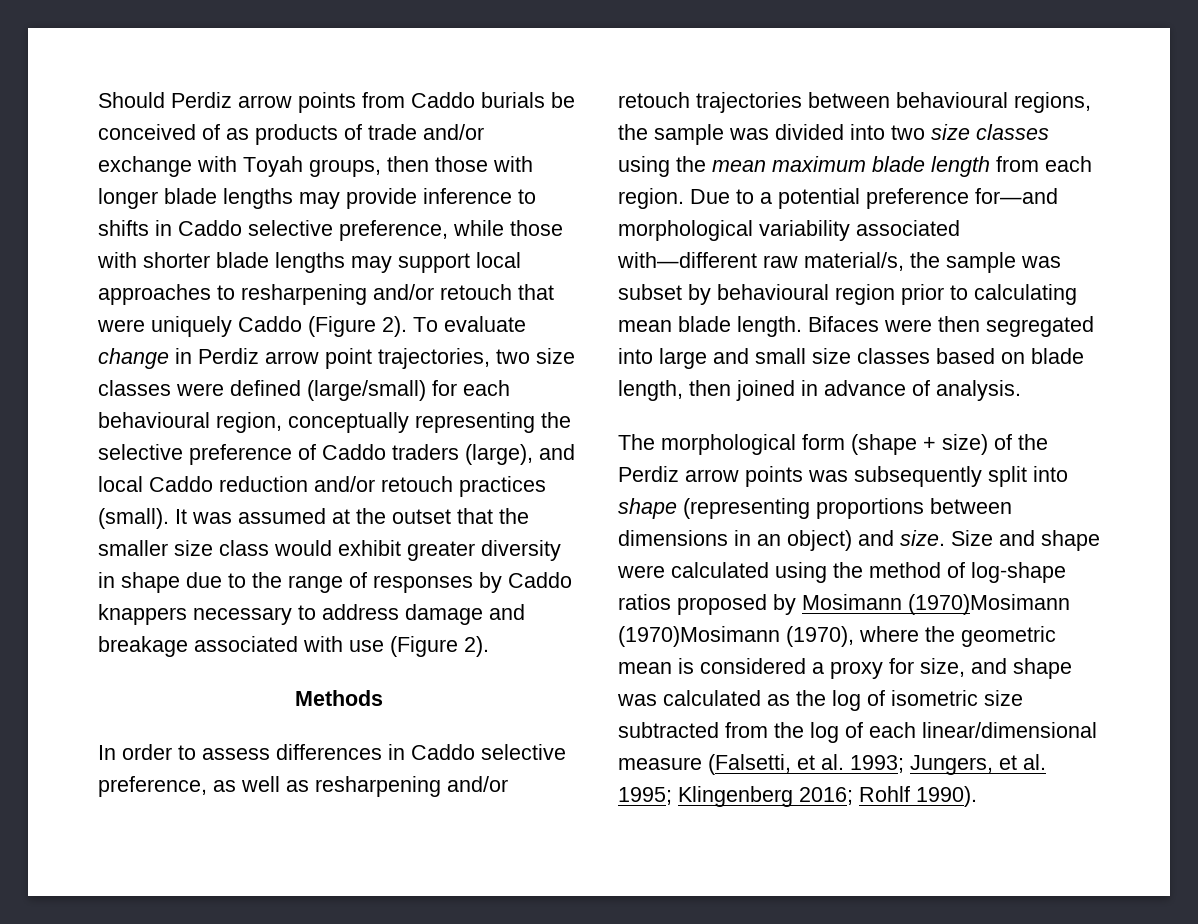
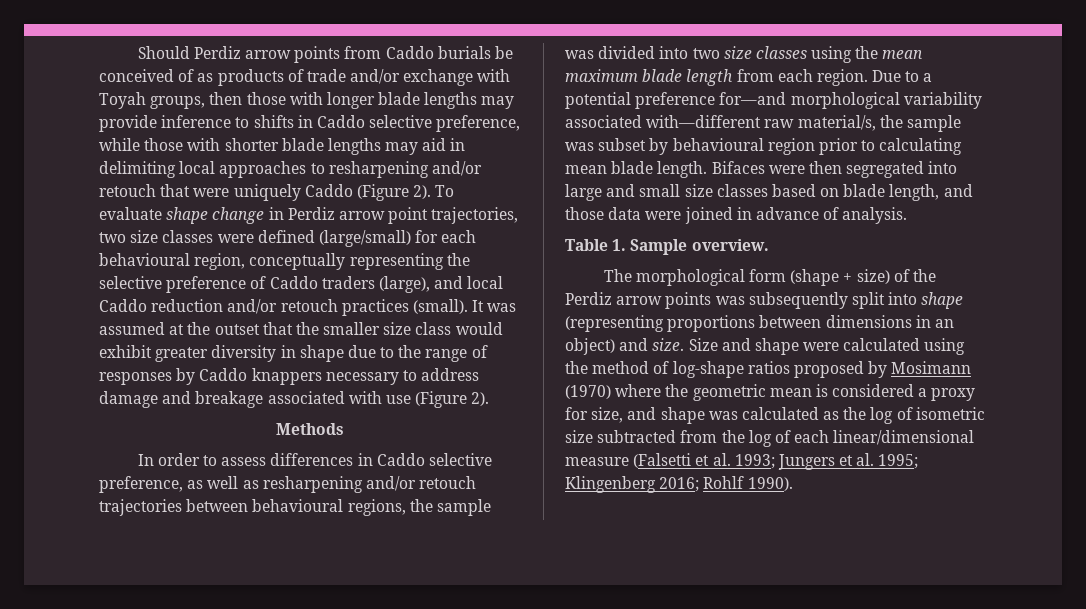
[398,253,470,273] support -> [422,138,466,151] [99,161,176,178] aid in delimiting
(526, 324) none -> [166,207,209,224] shape
[689,380,731,396] then -> [943,184,973,197] [565,207,682,220] and those data were
(1021, 390) none -> [565,239,769,255] // Table 1. Sample overview.
[908,594,1070,615] [618,626,854,647] (1970)Mosimann (1970)Mosimann (1970), -> [565,385,611,399] (1970)
[708,754,791,775] (Falsetti, -> [633,453,692,468] (Falsetti
[910,755,993,775] Jungers, -> [777,454,835,470] Jungers

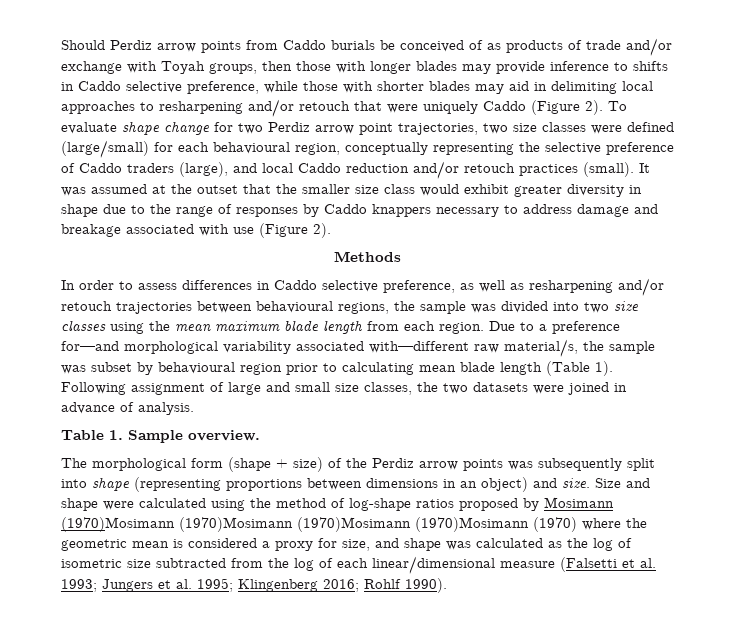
[378,92,478,109] blade lengths -> [416,61,457,71] blades
[281,138,381,155] blade lengths -> [429,81,470,91] blades
[268,207,284,220] in -> [214,122,263,134] for two
[565,92,631,109] potential -> (547, 327) none
[657,161,958,178] [565,184,973,201] [565,207,642,220] length. Bifaces were then segregated into large and small size classes based on blade length, and those data -> [500,361,613,376] [61,382,528,395] length (Table 1). Following assignment of large and small size classes, the two datasets
(972, 367) none -> [61,517,529,532] (1970)Mosimann (1970)Mosimann (1970)Mosimann (1970)Mosimann

